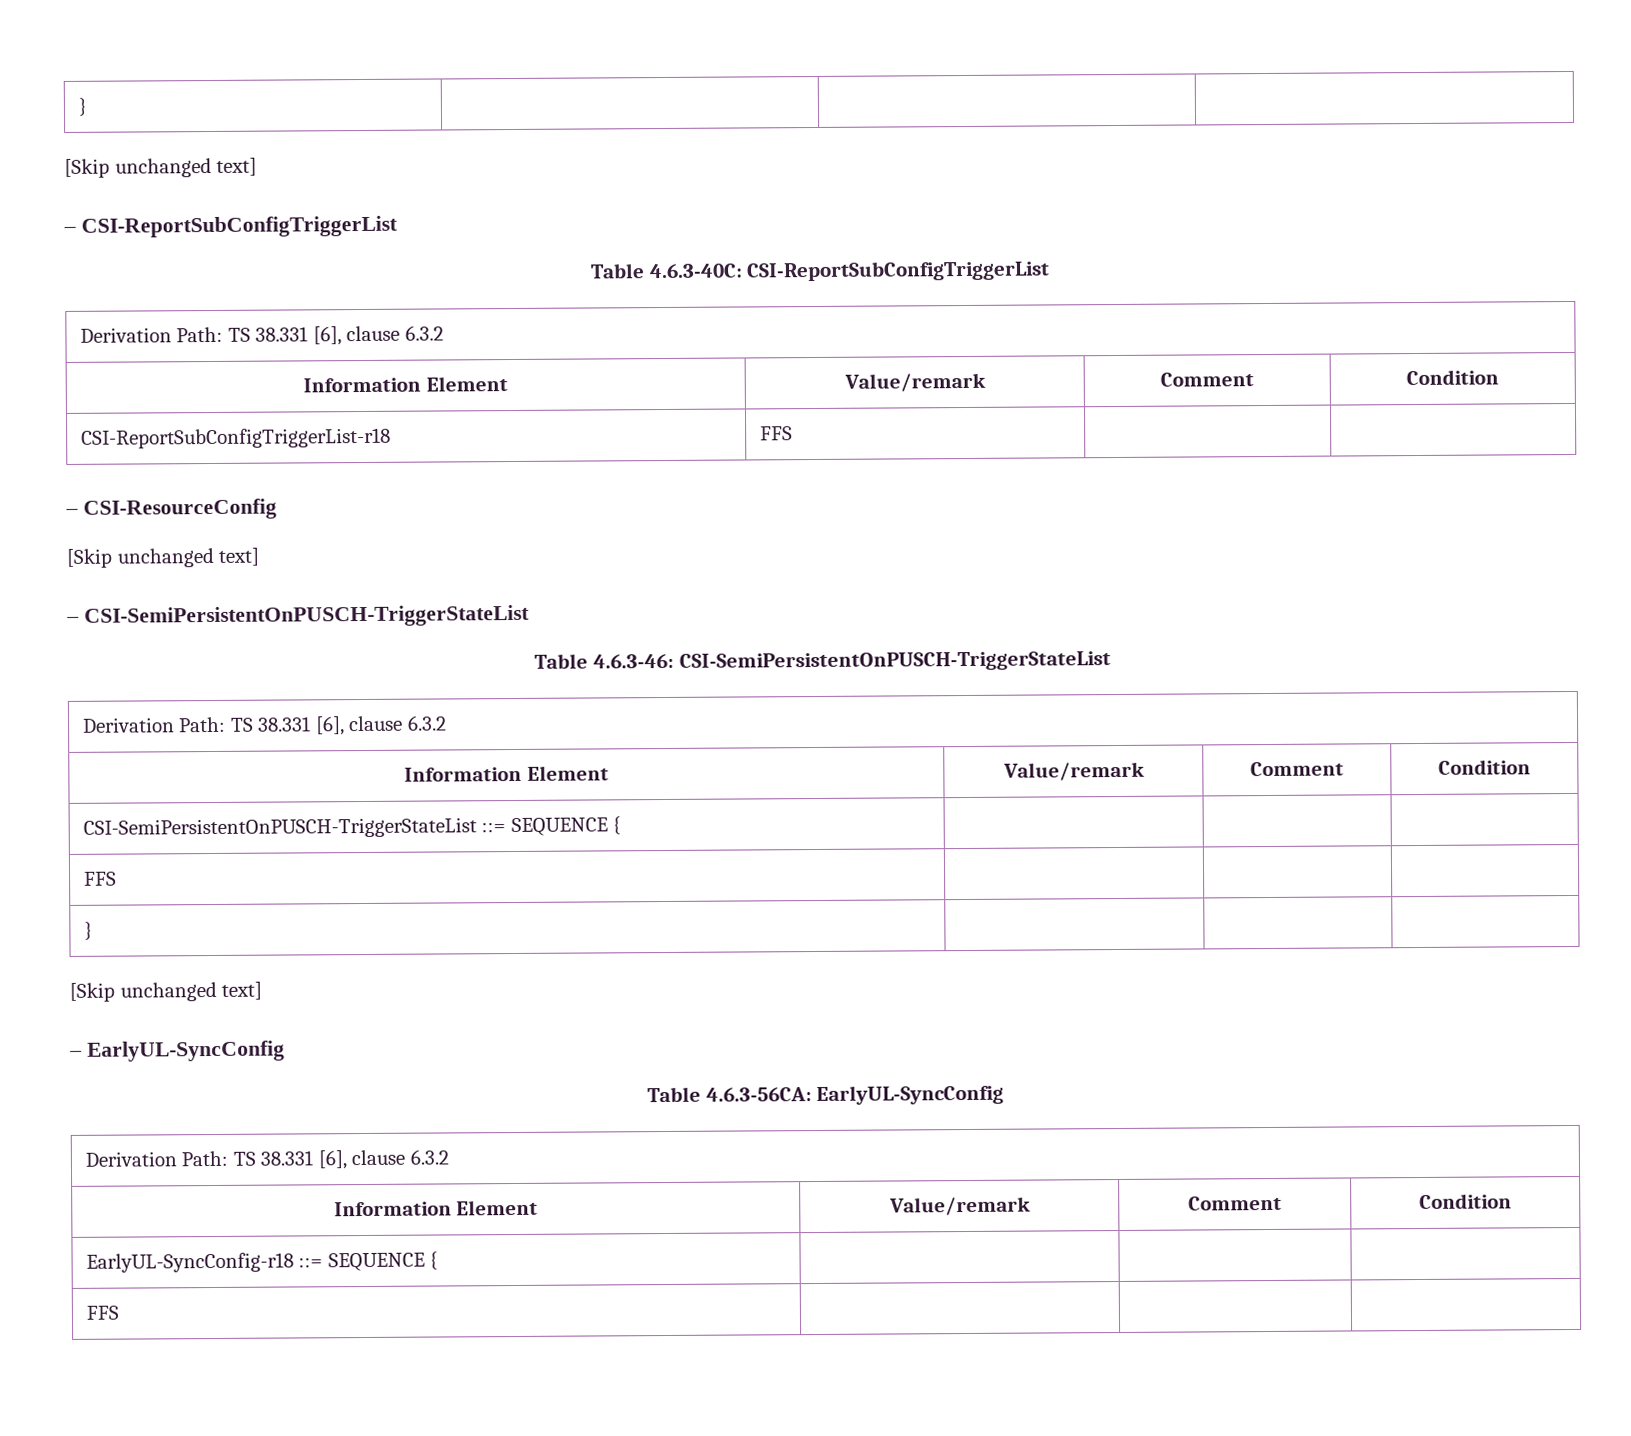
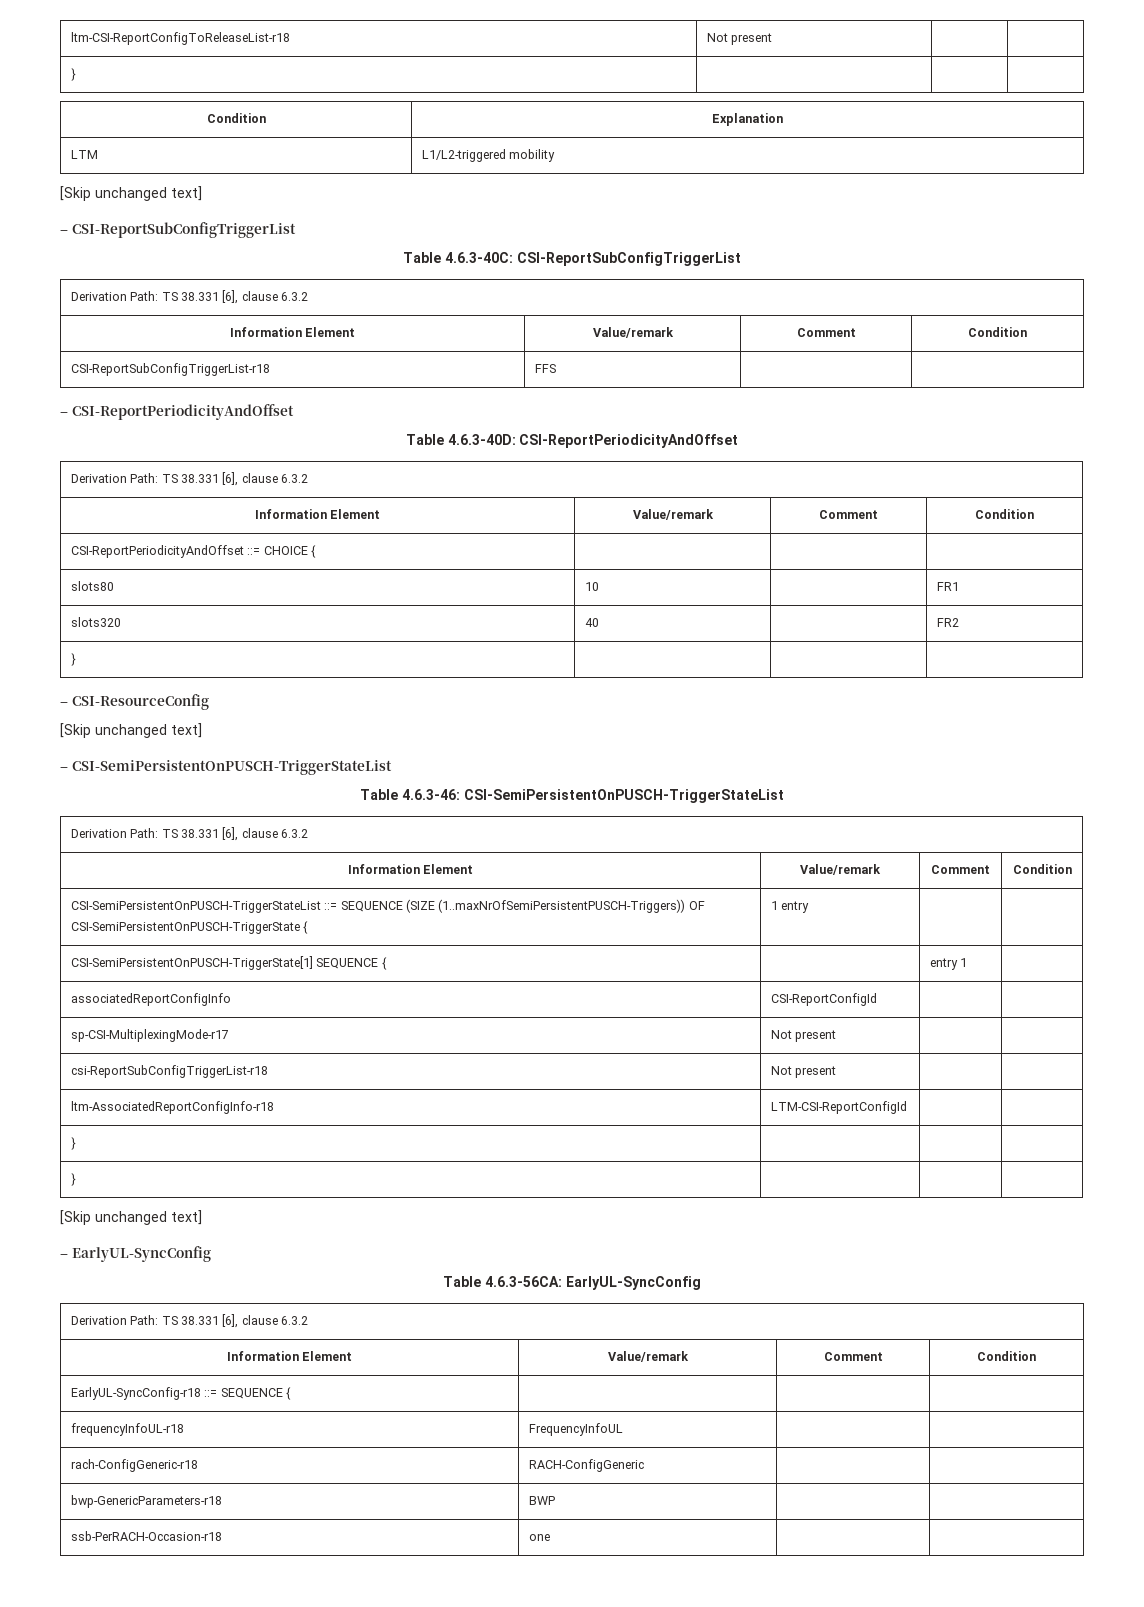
[77,97,87,116] } | | | -> [70,32,290,45] [706,33,773,45] [70,68,76,81] [206,113,266,123] [712,113,783,126] [70,150,98,159] [421,149,556,162] ltm-CSI-ReportConfigToReleaseList-r18 | Not present | | // } | | | // Condition | Explanation // LTM | L1/L2-triggered mobility
(793, 433) none -> [60,404,294,420] [405,434,739,448] [70,472,309,486] [254,509,381,519] [632,509,714,520] [819,510,878,519] [975,509,1034,519] [70,545,317,558] [70,581,114,591] [584,582,599,591] [936,582,959,591] [70,617,121,627] [584,618,599,627] [936,618,959,627] [70,653,76,666] // – CSI-ReportPeriodicityAndOffset // Table 4.6.3-40D: CSI-ReportPeriodicityAndOffset // Derivation Path: TS 38.331 [6], clause 6.3.2 // Information Element | Value/remark | Comment | Condition // CSI-ReportPeriodicityAndOffset ::= CHOICE { | | | // slots80 | 10 | | FR1 // slots320 | 40 | | FR2 // } | | |
[612,816,622,835] [83,871,117,886] { | | | // FFS -> [406,899,705,913] [70,921,309,934] [770,901,810,913] [70,956,387,970] [929,958,968,970] [70,993,231,1006] [770,993,877,1006] [70,1029,229,1042] [770,1030,837,1042] [70,1065,268,1078] [770,1066,837,1078] [70,1101,274,1114] [770,1101,907,1114] [70,1137,76,1150] (SIZE (1..maxNrOfSemiPersistentPUSCH-Triggers)) OF CSI-SemiPersistentOnPUSCH-TriggerState { | 1 entry | | // CSI-SemiPersistentOnPUSCH-TriggerState[1] SEQUENCE { | | entry 1 | // associatedReportConfigInfo | CSI-ReportConfigId | | // sp-CSI-MultiplexingMode-r17 | Not present | | // csi-ReportSubConfigTriggerList-r18 | Not present | | // ltm-AssociatedReportConfigInfo-r18 | LTM-CSI-ReportConfigId | | // }
[85,1305,119,1320] FFS | -> [70,1423,184,1436] [528,1423,623,1436] [70,1459,198,1472] [528,1459,644,1472] [70,1495,222,1508] [528,1496,555,1505] [70,1531,222,1541] [528,1534,550,1541] frequencyInfoUL-r18 | FrequencyInfoUL | | // rach-ConfigGeneric-r18 | RACH-ConfigGeneric | | // bwp-GenericParameters-r18 | BWP | | // ssb-PerRACH-Occasion-r18 | one

